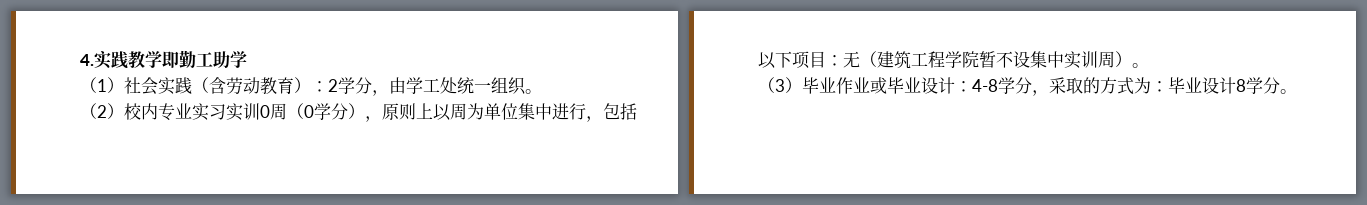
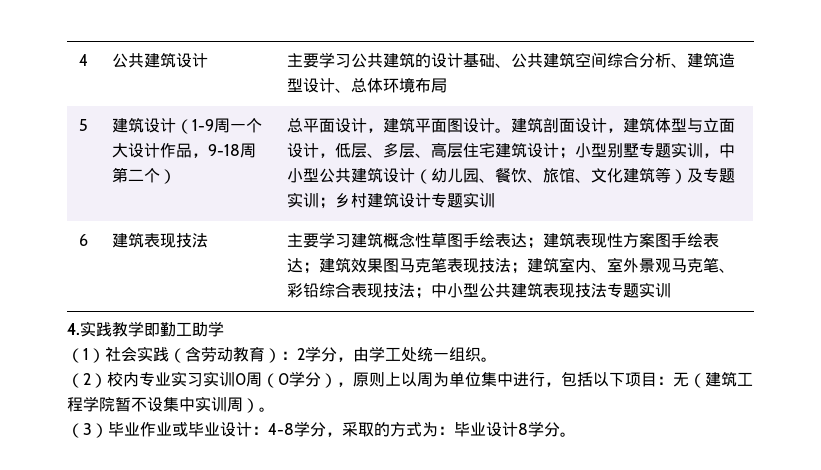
(80, 60) none -> [78,54,88,66] [111,52,208,68] [286,52,735,68] [286,77,447,93] [78,119,88,131] [111,117,262,134] [111,143,256,158] [111,167,176,184] [286,117,735,133] [286,142,735,159] [286,167,735,184] [286,192,495,209] [78,234,88,246] [111,232,208,248] [286,232,719,249] [286,257,735,274] [286,282,671,299] 4 | 公共建筑设计 | 主要学习公共建筑的设计基础、公共建筑空间综合分析、建筑造型设计、总体环境布局 // 5 | 建筑设计（1-9周一个大设计作品，9-18周第二个） | 总平面设计，建筑平面图设计。建筑剖面设计，建筑体型与立面设计，低层、多层、高层住宅建筑设计；小型别墅专题实训，中小型公共建筑设计（幼儿园、餐饮、旅馆、文化建筑等）及专题实训；乡村建筑设计专题实训 // 6 | 建筑表现技法 | 主要学习建筑概念性草图手绘表达；建筑表现性方案图手绘表达；建筑效果图马克笔表现技法；建筑室内、室外景观马克笔、彩铅综合表现技法；中小型公共建筑表现技法专题实训 //

